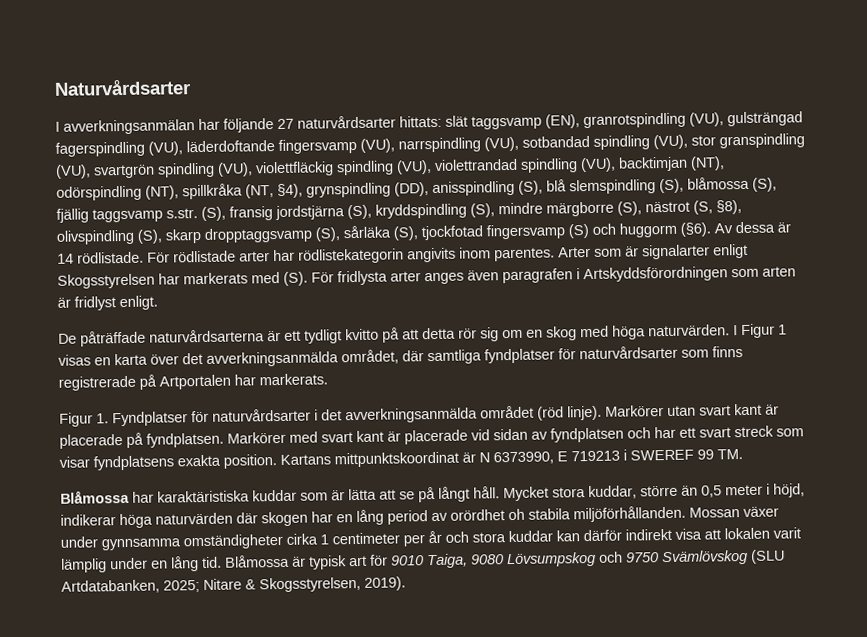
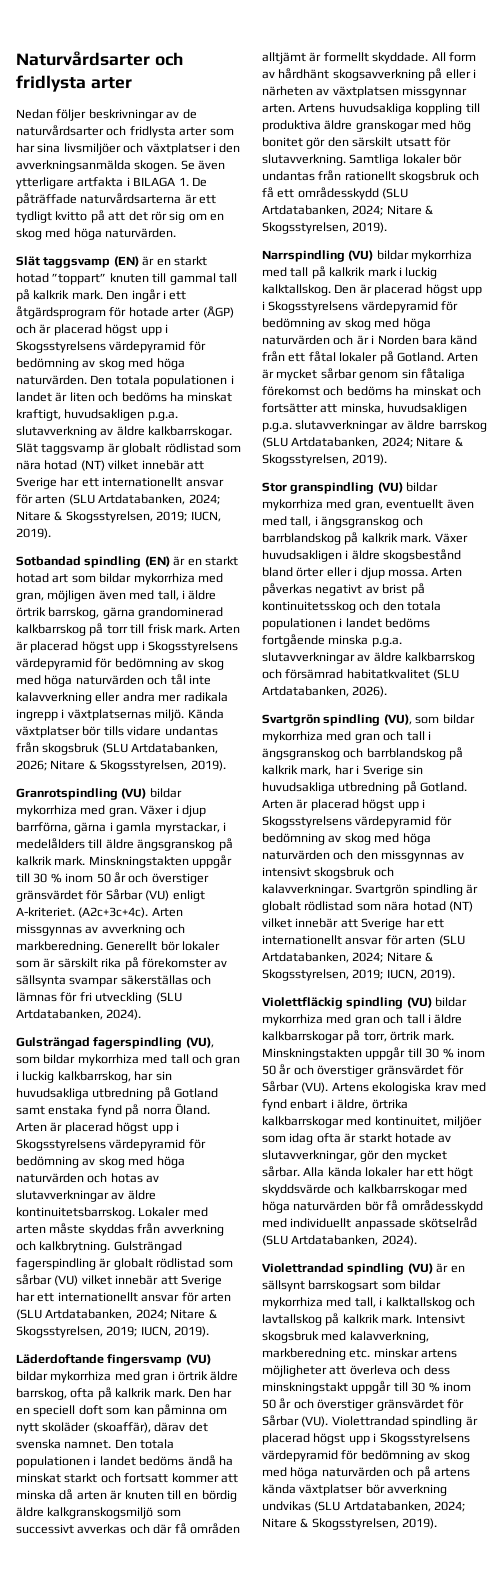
[55,111,803,135] [55,133,805,157] [55,156,725,179] [56,176,777,201] [56,200,742,223] [56,221,791,245] [57,243,748,264] [57,266,796,289] [57,295,158,311] // I avverkningsanmälan har följande 27 naturvårdsarter hittats: slät taggsvamp (EN), granrotspindling (VU), gulsträngad fagerspindling (VU), läderdoftande fingersvamp (VU), narrspindling (VU), sotbandad spindling (VU), stor granspindling (VU), svartgrön spindling (VU), violettfläckig spindling (VU), violettrandad spindling (VU), backtimjan (NT), odörspindling (NT), spillkråka (NT, §4), grynspindling (DD), anisspindling (S), blå slemspindling (S), blåmossa (S), fjällig taggsvamp s.str. (S), fransig jordstjärna (S), kryddspindling (S), mindre märgborre (S), nästrot (S, §8), olivspindling (S), skarp dropptaggsvamp (S), sårläka (S), tjockfotad fingersvamp (S) och huggorm (§6). Av dessa är 14 rödlistade. För rödlistade arter har rödlistekategorin angivits inom parentes. Arter som är signalarter enligt Skogsstyrelsen har markerats med (S). För fridlysta arter anges även paragrafen i Artskyddsförordningen som arten är fridlyst enligt. // -> [154,52,183,66] [16,75,132,92] [16,109,197,121] [16,125,234,138] [16,143,241,155] [16,160,226,172] [16,177,189,189] och fridlysta arter // Nedan följer beskrivningar av de naturvårdsarter och fridlysta arter som har sina livsmiljöer och växtplatser i den avverkningsanmälda skogen. Se även ytterligare artfakta i BILAGA 1.
[422,327,456,340] detta -> [128,211,148,221] det
[733,323,787,339] [58,345,743,367] [58,373,328,391] [59,403,779,427] [59,425,804,449] [59,449,743,471] [60,483,805,504] [60,505,779,529] [60,527,801,551] [61,549,785,573] [61,576,406,594] I Figur 1 visas en karta över det avverkningsanmälda området, där samtliga fyndplatser för naturvårdsarter som finns registrerade på Artportalen har markerats. // Figur 1. Fyndplatser för naturvårdsarter i det avverkningsanmälda området (röd linje). Markörer utan svart kant är placerade på fyndplatsen. Markörer med svart kant är placerade vid sidan av fyndplatsen och har ett svart streck som visar fyndplatsens exakta position. Kartans mittpunktskoordinat är N 6373990, E 719213 i SWEREF 99 TM. // Blåmossa har karaktäristiska kuddar som är lätta att se på långt håll. Mycket stora kuddar, större än 0,5 meter i höjd, indikerar höga naturvärden där skogen har en lång period av orördhet oh stabila miljöförhållanden. Mossan växer under gynnsamma omständigheter cirka 1 centimeter per år och stora kuddar kan därför indirekt visa att lokalen varit lämplig under en lång tid. Blåmossa är typisk art för 9010 Taiga, 9080 Lövsumpskog och 9750 Svämlövskog (SLU Artdatabanken, 2025; Nitare & Skogsstyrelsen, 2019). -> [16,256,207,268] [16,273,237,285] [16,289,187,302] [16,306,234,319] [16,324,168,336] [16,341,206,353] [16,358,185,370] [16,375,234,387] [16,392,233,402] [16,409,178,421] [16,426,233,438] [16,443,241,455] [16,460,204,471] [16,477,224,489] [16,494,220,505] [16,511,221,523] [16,528,51,539] [16,556,238,568] [16,573,223,585] [16,590,217,602] [16,607,224,619] [16,623,241,636] [16,641,238,653] [16,658,224,670] [16,674,211,687] [16,692,228,704] [16,709,224,721] [16,726,218,738] [16,742,219,755] [16,760,226,772] [16,788,182,800] [16,805,206,817] [16,822,226,834] [16,838,233,851] [16,855,233,868] [16,872,209,885] [16,889,205,902] [16,907,183,918] [16,924,186,936] [16,941,221,953] [16,957,228,970] [16,975,212,987] [16,992,182,1004] [16,1009,142,1020] [16,1037,214,1049] [16,1054,241,1066] [16,1071,172,1083] [16,1087,219,1100] [16,1103,210,1117] [16,1122,179,1134] [16,1139,206,1151] [16,1156,185,1168] [16,1173,160,1183] [16,1190,156,1202] [16,1207,208,1219] [16,1223,224,1236] [16,1241,182,1253] [16,1258,233,1270] [16,1274,222,1287] [16,1292,231,1302] [16,1309,217,1320] [16,1326,210,1338] [16,1354,211,1366] [16,1371,239,1383] [16,1387,233,1400] [16,1404,228,1417] [16,1422,208,1434] [16,1439,175,1449] [16,1455,233,1468] [16,1473,238,1483] [16,1489,237,1502] [16,1507,181,1519] [16,1523,240,1534] [262,52,476,64] [262,68,476,81] [262,86,468,98] [262,103,480,115] [262,120,471,132] [262,137,451,149] [262,154,463,166] [262,170,479,183] [262,187,409,200] [262,205,434,216] [262,222,388,234] [262,250,473,262] [262,266,438,279] [262,284,482,296] [262,301,459,313] [262,318,431,330] [262,335,478,345] [262,351,479,364] [262,368,465,381] [262,386,481,396] [262,403,468,415] [262,420,487,432] [262,437,463,448] [262,454,388,466] [262,482,439,494] [262,499,474,511] [262,516,423,528] [262,532,468,545] [262,549,462,562] [262,567,463,579] [262,583,425,596] [262,601,442,613] [262,618,431,630] [262,634,402,647] [262,652,476,664] [262,669,460,680] [262,686,388,697] [262,714,475,726] [262,731,431,743] [262,747,464,760] [262,765,423,777] [262,781,468,794] [262,799,425,811] [262,816,452,828] [262,833,431,845] [262,850,464,862] [262,867,394,879] [262,884,479,896] [262,901,473,913] [262,918,444,930] [262,935,465,946] [262,952,434,963] [262,969,456,981] [262,997,468,1009] [262,1014,463,1026] [262,1030,454,1043] [262,1047,485,1060] [262,1064,464,1077] [262,1081,486,1094] [262,1099,408,1111] [262,1116,483,1128] [262,1133,452,1145] [262,1150,448,1162] [262,1166,474,1179] [262,1184,468,1196] [262,1200,483,1213] [262,1217,478,1230] [262,1235,417,1246] [262,1263,465,1275] [262,1280,442,1292] [262,1297,475,1309] [262,1313,465,1326] [262,1331,429,1343] [262,1348,458,1360] [262,1365,450,1377] [262,1381,471,1394] [262,1398,464,1411] [262,1415,478,1428] [262,1433,470,1445] [262,1450,470,1462] [262,1466,470,1479] [262,1484,448,1496] [262,1501,466,1512] [262,1518,438,1530] // Slät taggsvamp (EN) är en starkt hotad ”toppart” knuten till gammal tall på kalkrik mark. Den ingår i ett åtgärdsprogram för hotade arter (ÅGP) och är placerad högst upp i Skogsstyrelsens värdepyramid för bedömning av skog med höga naturvärden. Den totala populationen i landet är liten och bedöms ha minskat kraftigt, huvudsakligen p.g.a. slutavverkning av äldre kalkbarrskogar. Slät taggsvamp är globalt rödlistad som nära hotad (NT) vilket innebär att Sverige har ett internationellt ansvar för arten (SLU Artdatabanken, 2024; Nitare & Skogsstyrelsen, 2019; IUCN, 2019). // Sotbandad spindling (EN) är en starkt hotad art som bildar mykorrhiza med gran, möjligen även med tall, i äldre örtrik barrskog, gärna grandominerad kalkbarrskog på torr till frisk mark. Arten är placerad högst upp i Skogsstyrelsens värdepyramid för bedömning av skog med höga naturvärden och tål inte kalavverkning eller andra mer radikala ingrepp i växtplatsernas miljö. Kända växtplatser bör tills vidare undantas från skogsbruk (SLU Artdatabanken, 2026; Nitare & Skogsstyrelsen, 2019). // Granrotspindling (VU) bildar mykorrhiza med gran. Växer i djup barrförna, gärna i gamla myrstackar, i medelålders till äldre ängsgranskog på kalkrik mark. Minskningstakten uppgår till 30 % inom 50 år och överstiger gränsvärdet för Sårbar (VU) enligt A-kriteriet. (A2c+3c+4c). Arten missgynnas av avverkning och markberedning. Generellt bör lokaler som är särskilt rika på förekomster av sällsynta svampar säkerställas och lämnas för fri utveckling (SLU Artdatabanken, 2024). // Gulsträngad fagerspindling (VU), som bildar mykorrhiza med tall och gran i luckig kalkbarrskog, har sin huvudsakliga utbredning på Gotland samt enstaka fynd på norra Öland. Arten är placerad högst upp i Skogsstyrelsens värdepyramid för bedömning av skog med höga naturvärden och hotas av slutavverkningar av äldre kontinuitetsbarrskog. Lokaler med arten måste skyddas från avverkning och kalkbrytning. Gulsträngad fagerspindling är globalt rödlistad som sårbar (VU) vilket innebär att Sverige har ett internationellt ansvar för arten (SLU Artdatabanken, 2024; Nitare & Skogsstyrelsen, 2019; IUCN, 2019). // Läderdoftande fingersvamp (VU) bildar mykorrhiza med gran i örtrik äldre barrskog, ofta på kalkrik mark. Den har en speciell doft som kan påminna om nytt skoläder (skoaffär), därav det svenska namnet. Den totala populationen i landet bedöms ändå ha minskat starkt och fortsatt kommer att minska då arten är knuten till en bördig äldre kalkgranskogsmiljö som successivt avverkas och där få områden alltjämt är formellt skyddade. All form av hårdhänt skogsavverkning på eller i närheten av växtplatsen missgynnar arten. Artens huvudsakliga koppling till produktiva äldre granskogar med hög bonitet gör den särskilt utsatt för slutavverkning. Samtliga lokaler bör undantas från rationellt skogsbruk och få ett områdesskydd (SLU Artdatabanken, 2024; Nitare & Skogsstyrelsen, 2019). // Narrspindling (VU) bildar mykorrhiza med tall på kalkrik mark i luckig kalktallskog. Den är placerad högst upp i Skogsstyrelsens värdepyramid för bedömning av skog med höga naturvärden och är i Norden bara känd från ett fåtal lokaler på Gotland. Arten är mycket sårbar genom sin fåtaliga förekomst och bedöms ha minskat och fortsätter att minska, huvudsakligen p.g.a. slutavverkningar av äldre barrskog (SLU Artdatabanken, 2024; Nitare & Skogsstyrelsen, 2019). // Stor granspindling (VU) bildar mykorrhiza med gran, eventuellt även med tall, i ängsgranskog och barrblandskog på kalkrik mark. Växer huvudsakligen i äldre skogsbestånd bland örter eller i djup mossa. Arten påverkas negativt av brist på kontinuitetsskog och den totala populationen i landet bedöms fortgående minska p.g.a. slutavverkningar av äldre kalkbarrskog och försämrad habitatkvalitet (SLU Artdatabanken, 2026). // Svartgrön spindling (VU), som bildar mykorrhiza med gran och tall i ängsgranskog och barrblandskog på kalkrik mark, har i Sverige sin huvudsakliga utbredning på Gotland. Arten är placerad högst upp i Skogsstyrelsens värdepyramid för bedömning av skog med höga naturvärden och den missgynnas av intensivt skogsbruk och kalavverkningar. Svartgrön spindling är globalt rödlistad som nära hotad (NT) vilket innebär att Sverige har ett internationellt ansvar för arten (SLU Artdatabanken, 2024; Nitare & Skogsstyrelsen, 2019; IUCN, 2019). // Violettfläckig spindling (VU) bildar mykorrhiza med gran och tall i äldre kalkbarrskogar på torr, örtrik mark. Minskningstakten uppgår till 30 % inom 50 år och överstiger gränsvärdet för Sårbar (VU). Artens ekologiska krav med fynd enbart i äldre, örtrika kalkbarrskogar med kontinuitet, miljöer som idag ofta är starkt hotade av slutavverkningar, gör den mycket sårbar. Alla kända lokaler har ett högt skyddsvärde och kalkbarrskogar med höga naturvärden bör få områdesskydd med individuellt anpassade skötselråd (SLU Artdatabanken, 2024). // Violettrandad spindling (VU) är en sällsynt barrskogsart som bildar mykorrhiza med tall, i kalktallskog och lavtallskog på kalkrik mark. Intensivt skogsbruk med kalavverkning, markberedning etc. minskar artens möjligheter att överleva och dess minskningstakt uppgår till 30 % inom 50 år och överstiger gränsvärdet för Sårbar (VU). Violettrandad spindling är placerad högst upp i Skogsstyrelsens värdepyramid för bedömning av skog med höga naturvärden och på artens kända växtplatser bör avverkning undvikas (SLU Artdatabanken, 2024; Nitare & Skogsstyrelsen, 2019).

